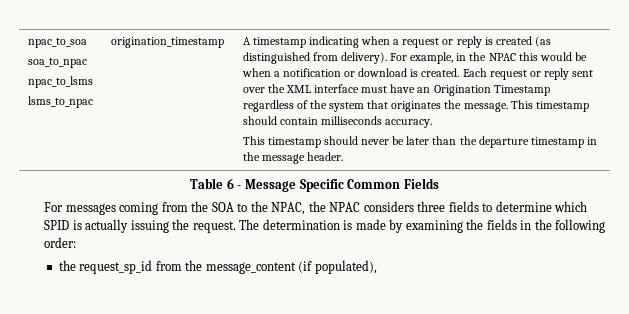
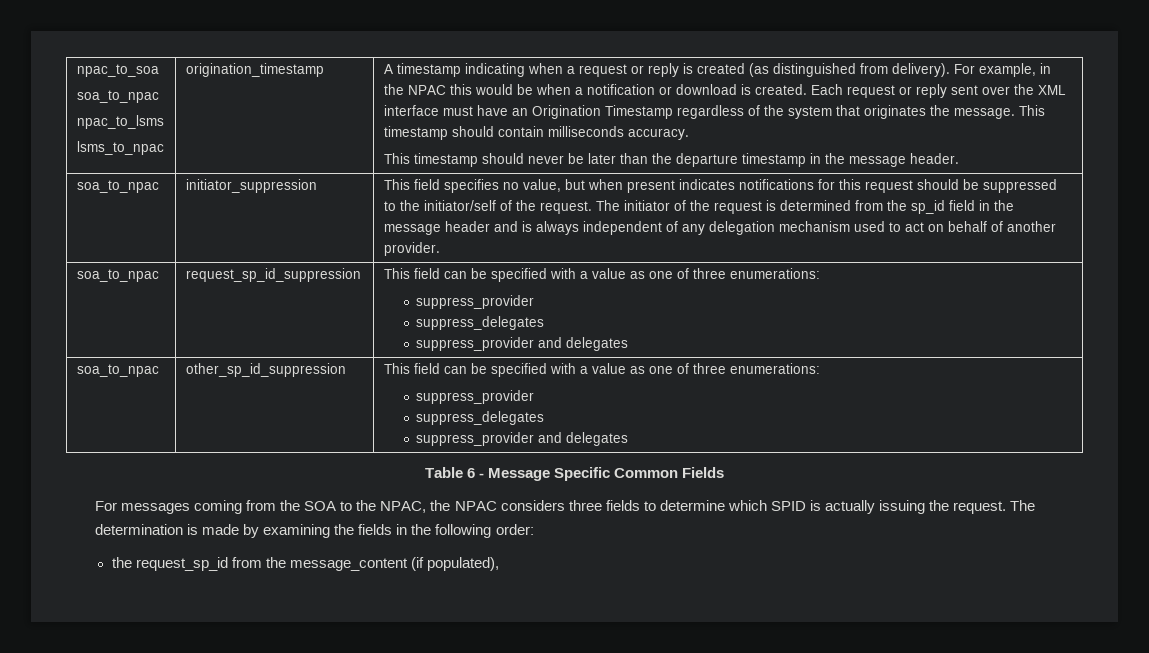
(344, 156) none -> [76,180,159,193] [185,179,317,193] [383,179,1057,193] [383,200,1014,214] [383,221,1056,235] [383,242,440,256] [76,269,159,282] [185,268,361,282] [383,268,820,282] [416,295,535,309] [416,316,545,330] [416,337,629,351] [76,364,159,377] [185,363,346,377] [383,363,820,377] [416,390,535,404] [416,411,545,425] [416,432,629,446] // soa_to_npac | initiator_suppression | This field specifies no value, but when present indicates notifications for this request should be suppressed to the initiator/self of the request. The initiator of the request is determined from the sp_id field in the message header and is always independent of any delegation mechanism used to act on behalf of another provider. // soa_to_npac | request_sp_id_suppression | This field can be specified with a value as one of three enumerations: // suppress_provider // suppress_delegates // suppress_provider and delegates // soa_to_npac | other_sp_id_suppression | This field can be specified with a value as one of three enumerations: // suppress_provider // suppress_delegates // suppress_provider and delegates

